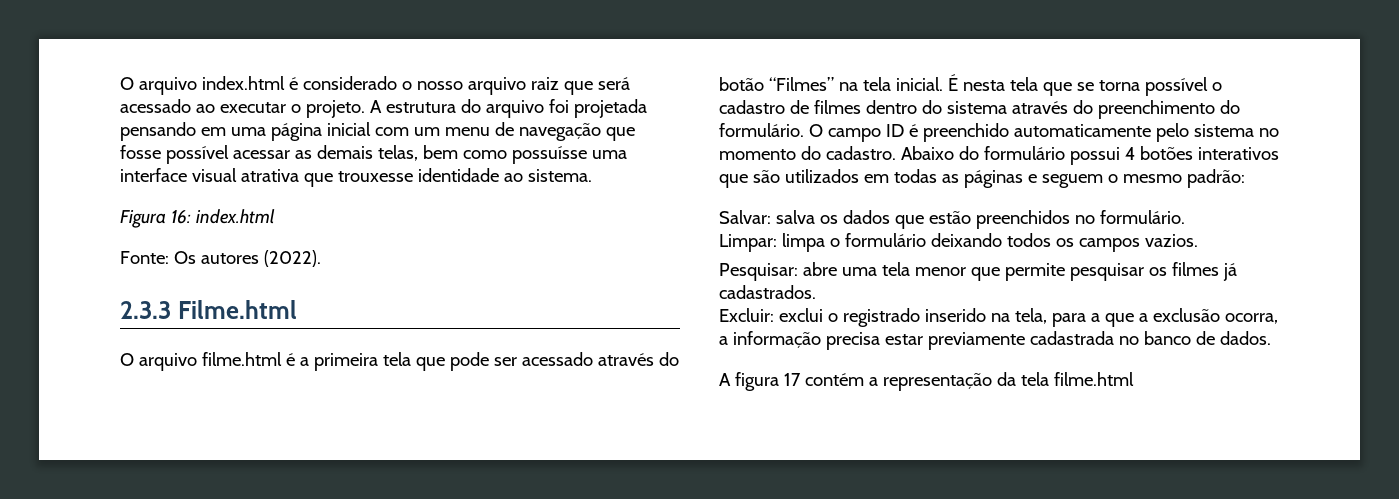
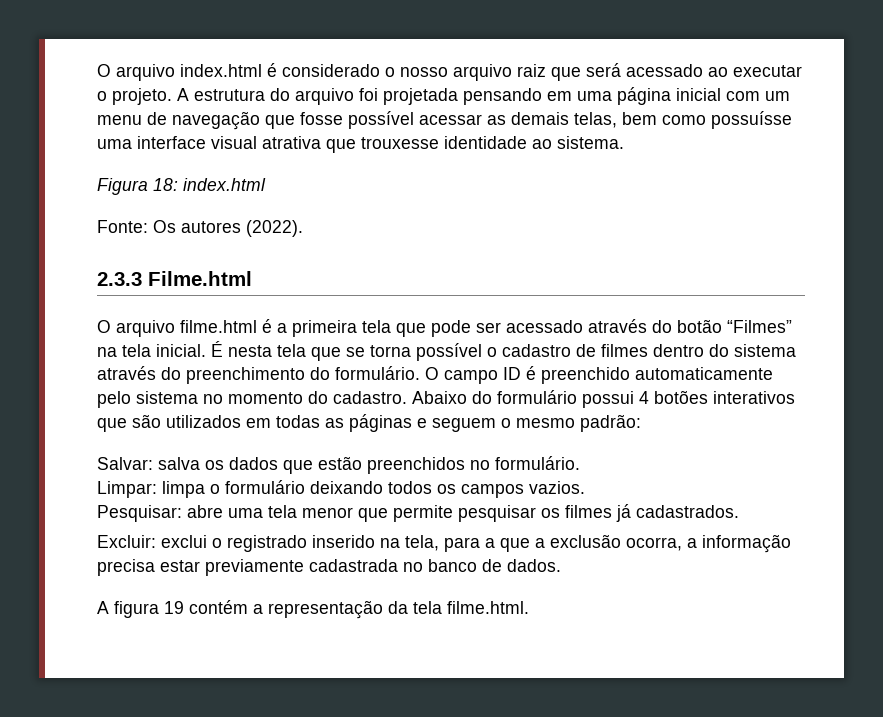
[170,210,191,224] 16: -> [153,178,178,191] 18:
[783,373,801,386] 17 -> [164,601,184,614] 19
[1053,372,1134,386] filme.html -> [447,601,529,614] filme.html.

